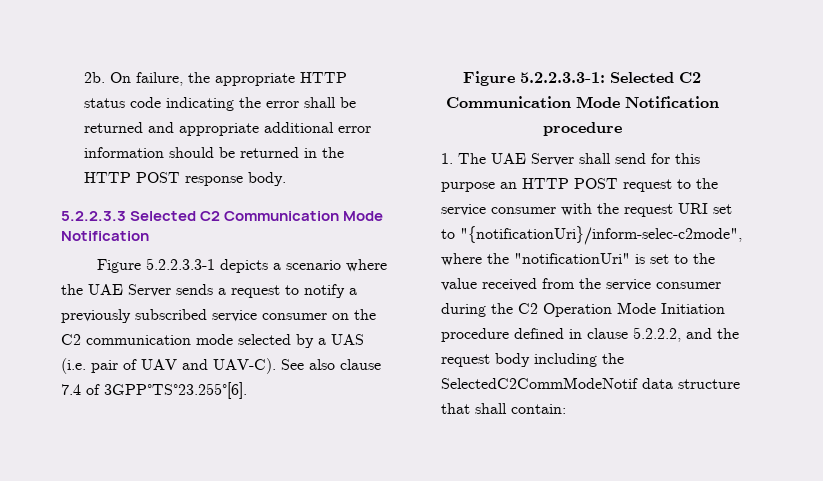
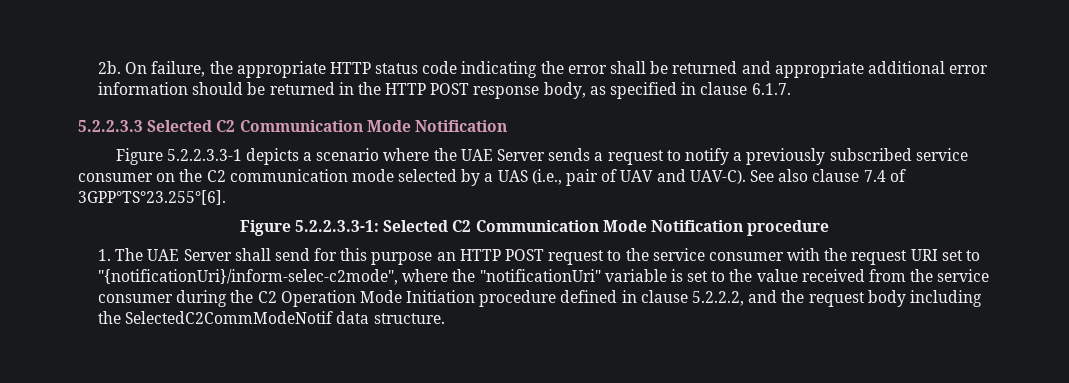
[247,172,286,186] body. -> [543,82,791,99] body, as specified in clause 6.1.7.
[61,358,86,374] (i.e. -> [531,169,562,185] (i.e.,
(630, 258) none -> [604,269,667,282] variable
[677,379,740,389] [440,403,566,414] structure that shall contain: -> [373,313,445,324] structure.

